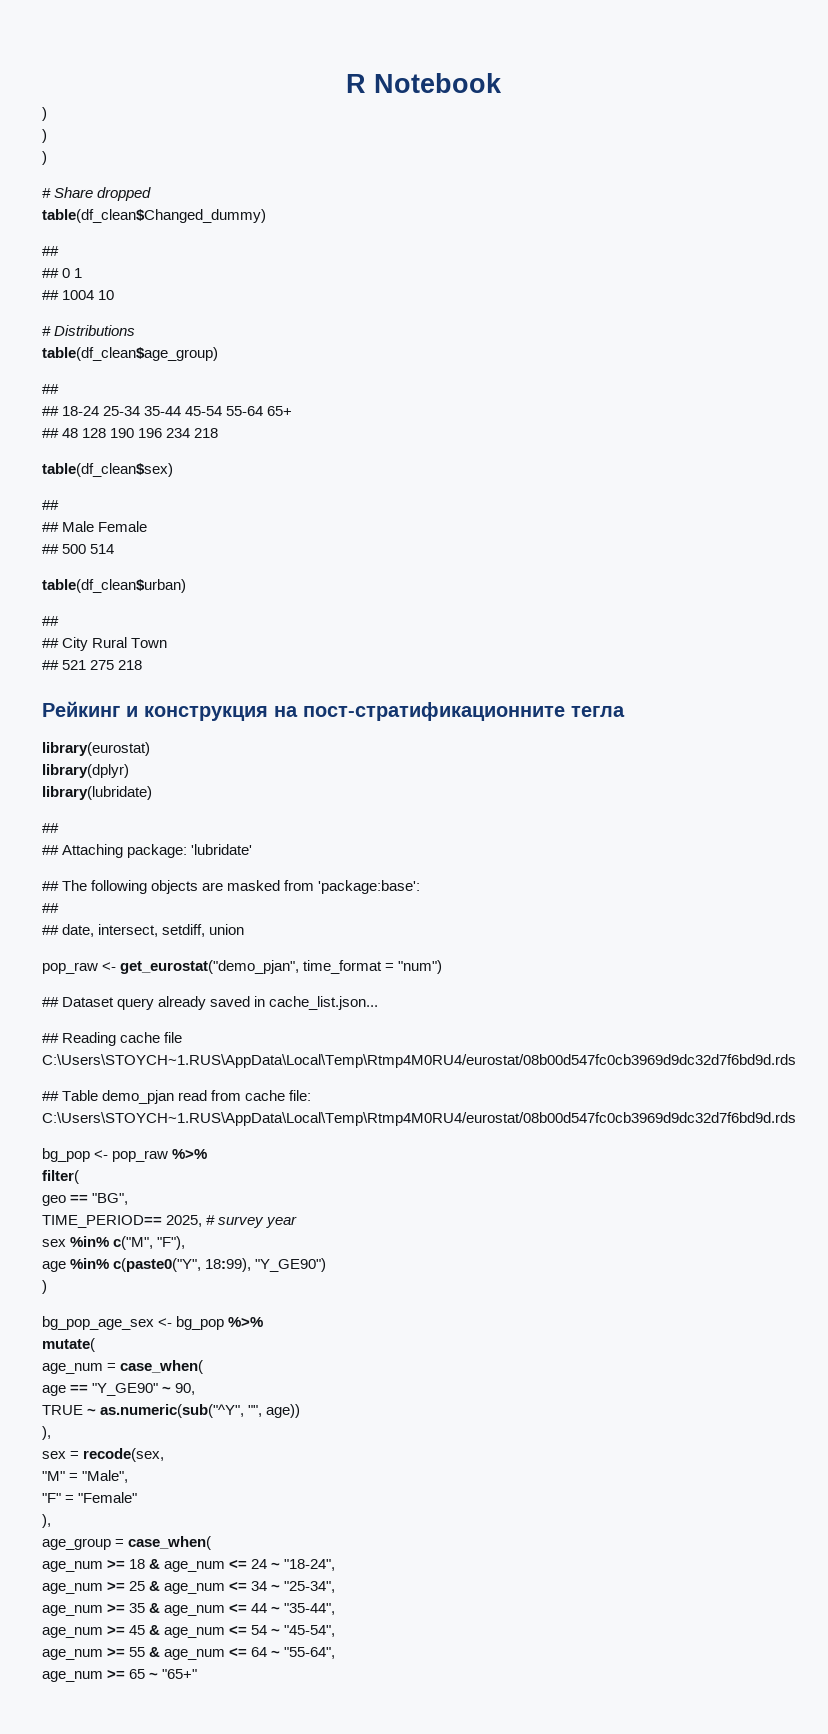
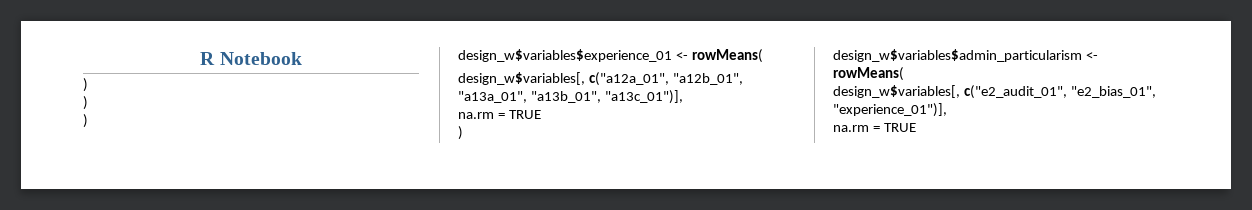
[42,187,152,201] [42,209,266,223] [42,246,59,256] [42,268,83,278] [42,290,115,300] [42,325,136,336] [42,347,218,361] [42,384,59,394] [42,406,293,416] [42,428,219,438] [42,463,173,477] [42,500,59,510] [42,521,148,532] [42,544,115,554] [42,579,186,593] [42,616,59,626] [42,637,168,651] [42,660,143,670] [42,701,625,721] [42,742,150,756] [42,764,129,778] [42,786,152,800] [42,823,59,833] [42,844,253,858] [42,880,421,894] [42,903,59,913] [42,924,245,937] [42,960,443,974] [42,996,379,1010] [42,1032,183,1046] [42,1054,796,1068] [42,1090,312,1104] [42,1112,796,1126] [42,1148,208,1162] [42,1170,79,1184] [42,1193,129,1206] [42,1215,298,1228] [42,1236,186,1250] [42,1258,327,1272] [42,1280,47,1294] [42,1316,264,1330] [42,1338,95,1352] [42,1360,204,1374] [42,1383,196,1396] [42,1404,301,1418] [42,1426,51,1440] [42,1448,165,1462] [42,1470,129,1483] [42,1492,138,1503] [42,1514,51,1528] [42,1536,212,1550] [42,1559,336,1572] [42,1581,336,1594] [42,1603,336,1616] [42,1625,336,1638] [42,1647,336,1660] [42,1669,198,1682] # Share dropped // table(df_clean$Changed_dummy) // ## // ## 0 1 // ## 1004 10 // # Distributions // table(df_clean$age_group) // ## // ## 18-24 25-34 35-44 45-54 55-64 65+ // ## 48 128 190 196 234 218 // table(df_clean$sex) // ## // ## Male Female // ## 500 514 // table(df_clean$urban) // ## // ## City Rural Town // ## 521 275 218 // Рейкинг и конструкция на пост-стратификационните тегла // library(eurostat) // library(dplyr) // library(lubridate) // ## // ## Attaching package: 'lubridate' // ## The following objects are masked from 'package:base': // ## // ## date, intersect, setdiff, union // pop_raw <- get_eurostat("demo_pjan", time_format = "num") // ## Dataset query already saved in cache_list.json... // ## Reading cache file C:\Users\STOYCH~1.RUS\AppData\Local\Temp\Rtmp4M0RU4/eurostat/08b00d547fc0cb3969d9dc32d7f6bd9d.rds // ## Table demo_pjan read from cache file: C:\Users\STOYCH~1.RUS\AppData\Local\Temp\Rtmp4M0RU4/eurostat/08b00d547fc0cb3969d9dc32d7f6bd9d.rds // bg_pop <- pop_raw %>% // filter( // geo == "BG", // TIME_PERIOD== 2025, # survey year // sex %in% c("M", "F"), // age %in% c(paste0("Y", 18:99), "Y_GE90") // ) // bg_pop_age_sex <- bg_pop %>% // mutate( // age_num = case_when( // age == "Y_GE90" ~ 90, // TRUE ~ as.numeric(sub("^Y", "", age)) // ), // sex = recode(sex, // "M" = "Male", // "F" = "Female" // ), // age_group = case_when( // age_num >= 18 & age_num <= 24 ~ "18-24", // age_num >= 25 & age_num <= 34 ~ "25-34", // age_num >= 35 & age_num <= 44 ~ "35-44", // age_num >= 45 & age_num <= 54 ~ "45-54", // age_num >= 55 & age_num <= 64 ~ "55-64", // age_num >= 65 ~ "65+" -> [458,49,763,63] [458,72,743,86] [458,90,683,104] [458,110,541,119] [458,126,463,140] [833,49,1098,62] [833,67,904,81] [833,85,1156,99] [833,103,947,117] [833,123,916,132] design_w$variables$experience_01 <- rowMeans( // design_w$variables[, c("a12a_01", "a12b_01", "a13a_01", "a13b_01", "a13c_01")], // na.rm = TRUE // ) // design_w$variables$admin_particularism <- rowMeans( // design_w$variables[, c("e2_audit_01", "e2_bias_01", "experience_01")], // na.rm = TRUE

